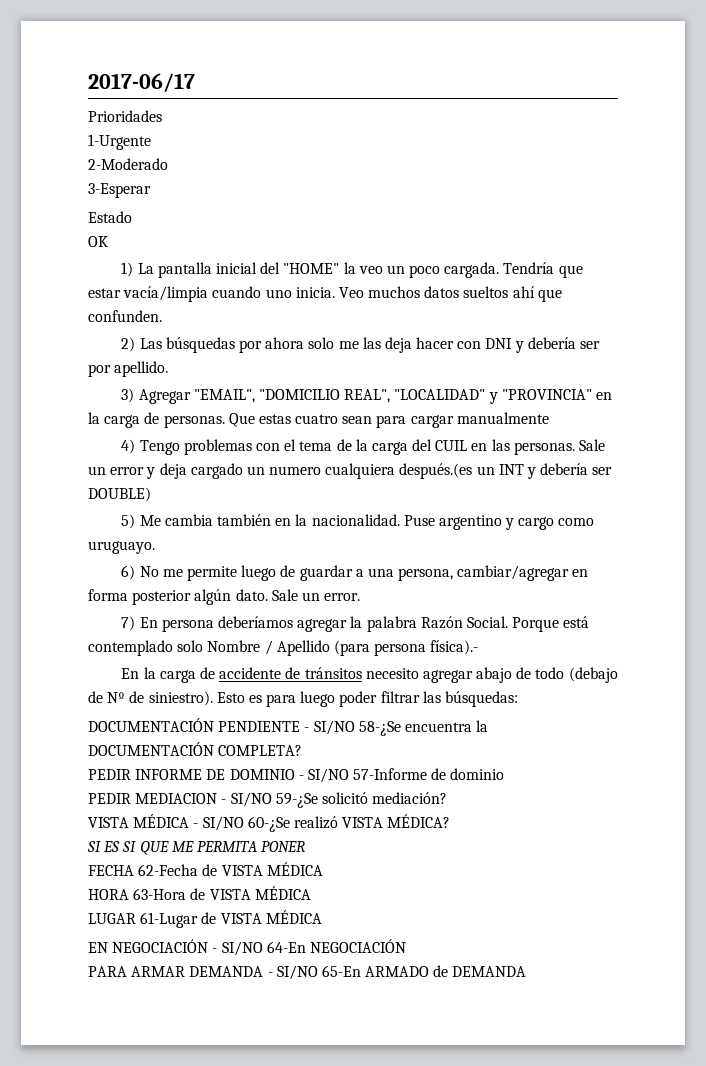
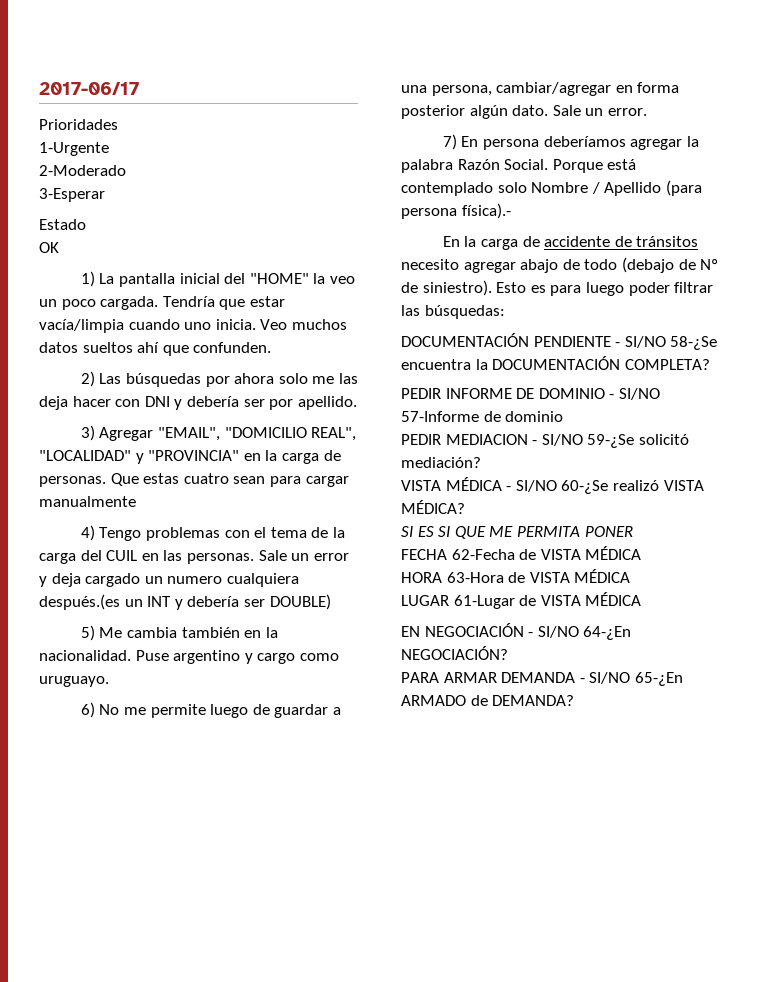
[266,939,406,953] 64-En NEGOCIACIÓN -> [583,626,632,640] [401,646,508,660] 64-¿En NEGOCIACIÓN?
[321,965,361,977] 65-En -> [634,672,683,686] 65-¿En
[452,966,527,977] DEMANDA -> [492,695,575,706] DEMANDA?

